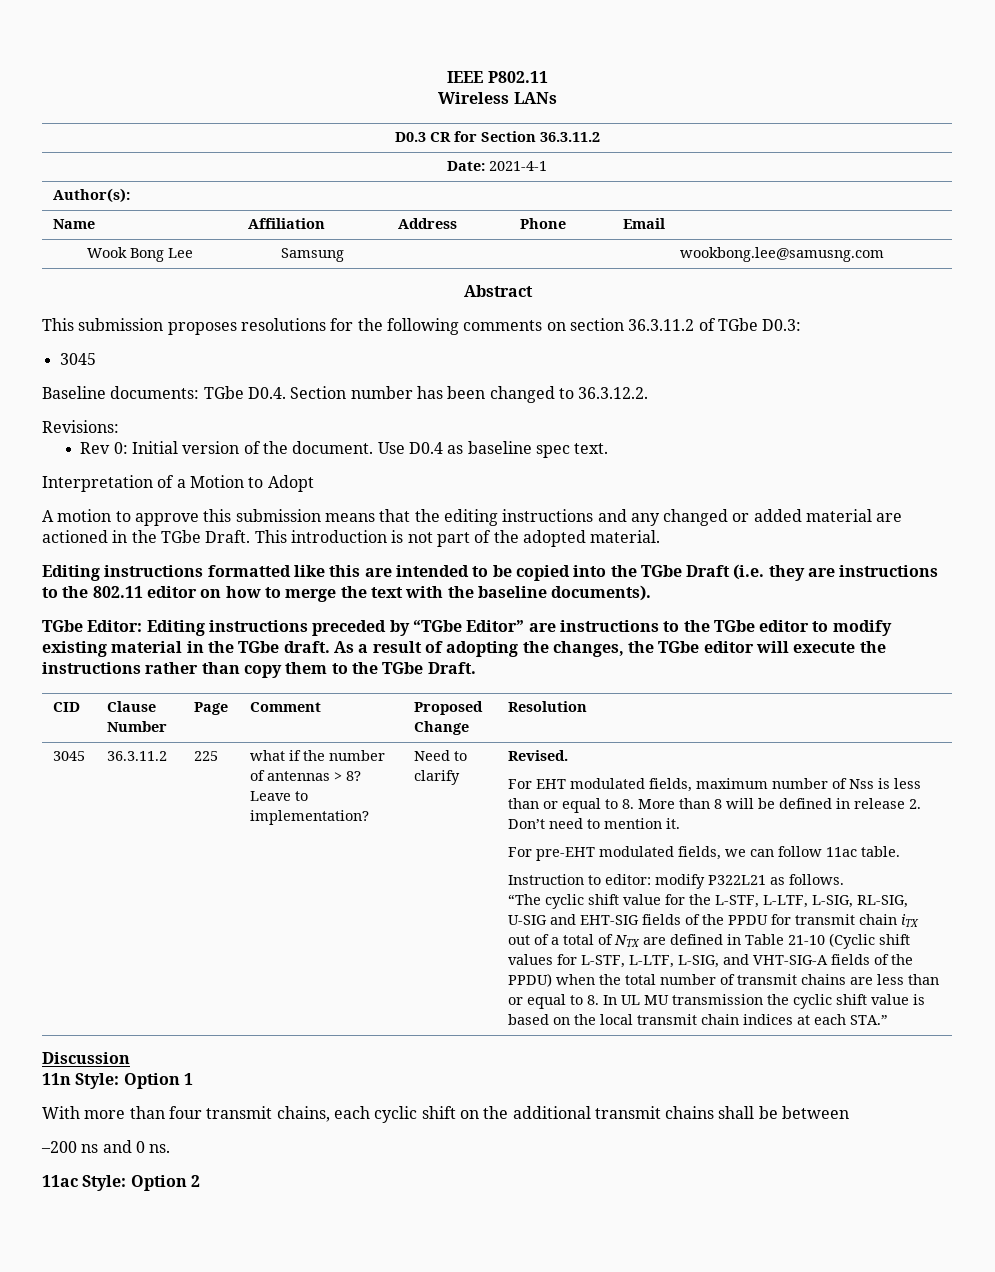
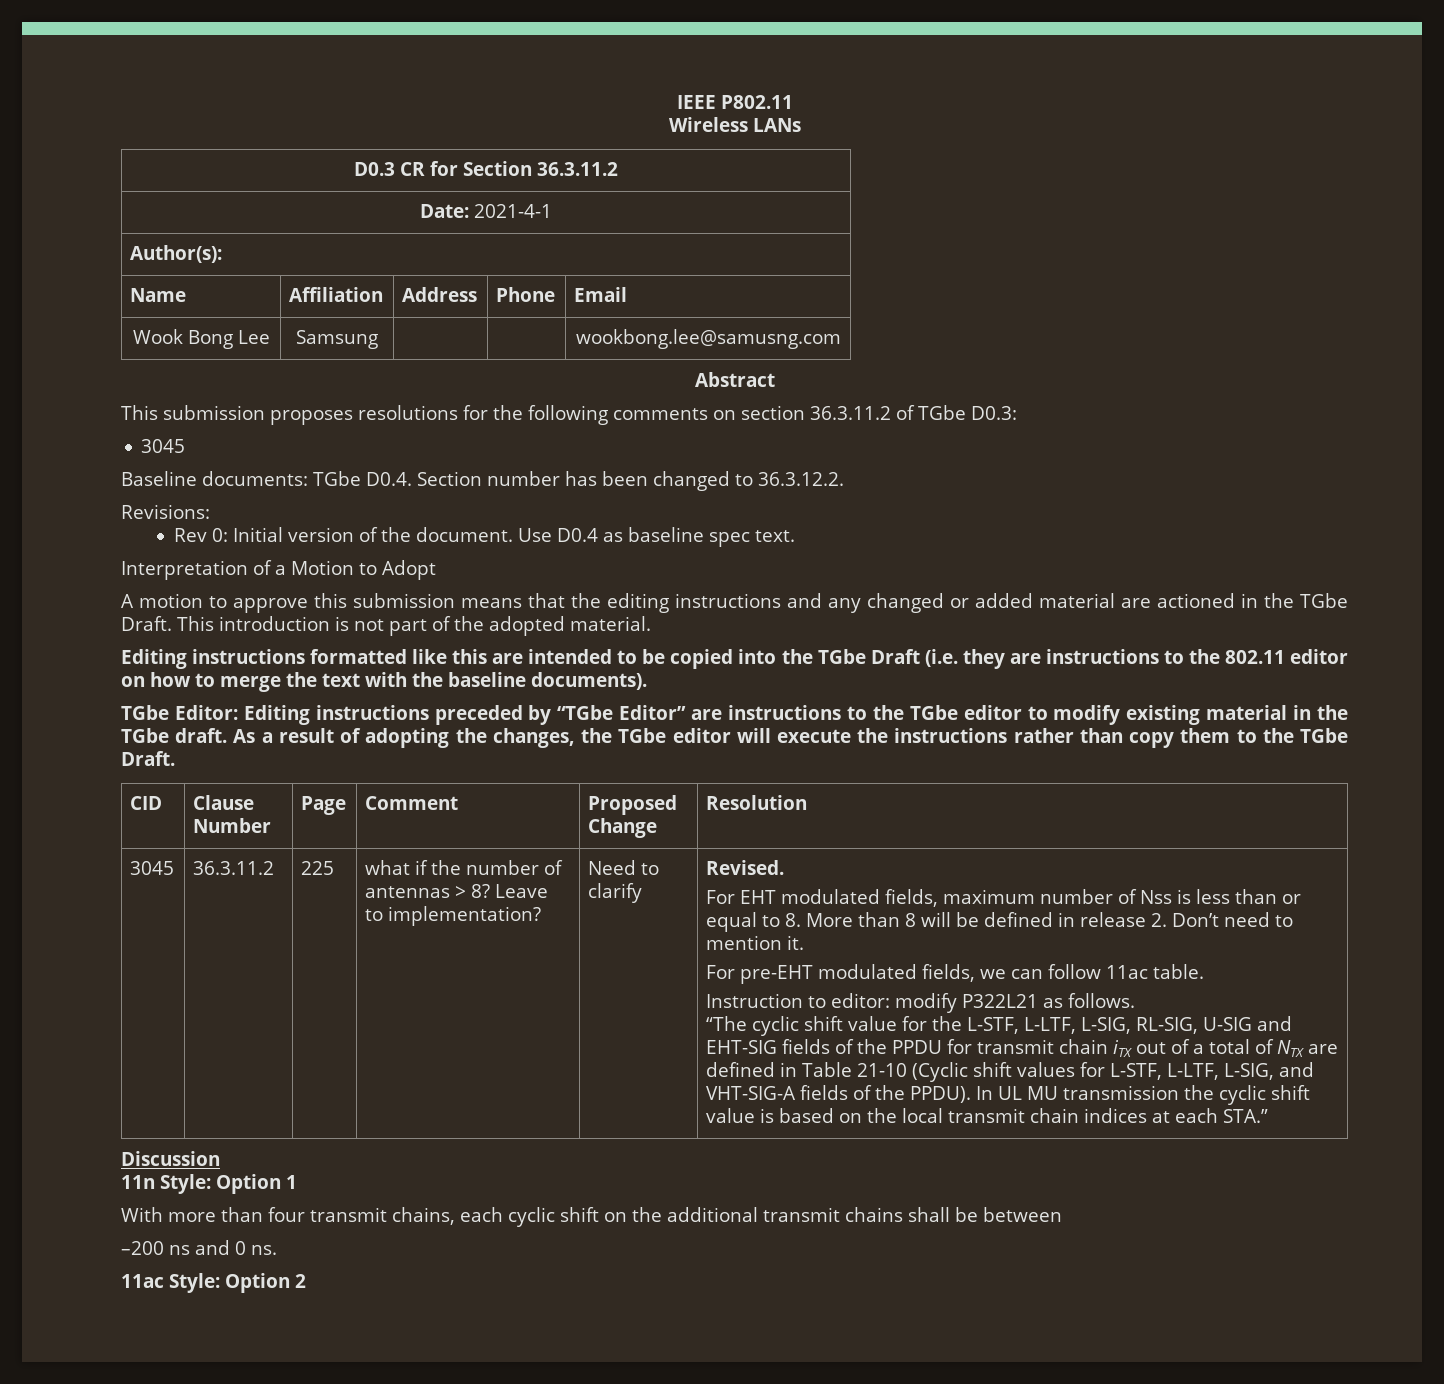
[507,973,939,987] [507,994,599,1009] PPDU) when the total number of transmit chains are less than or equal to 8. -> [910,1086,972,1103] PPDU).

